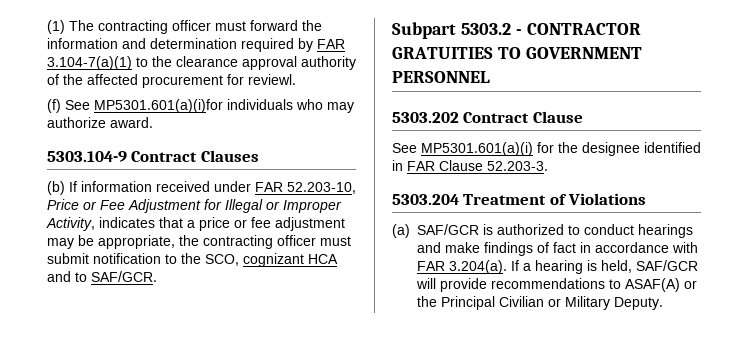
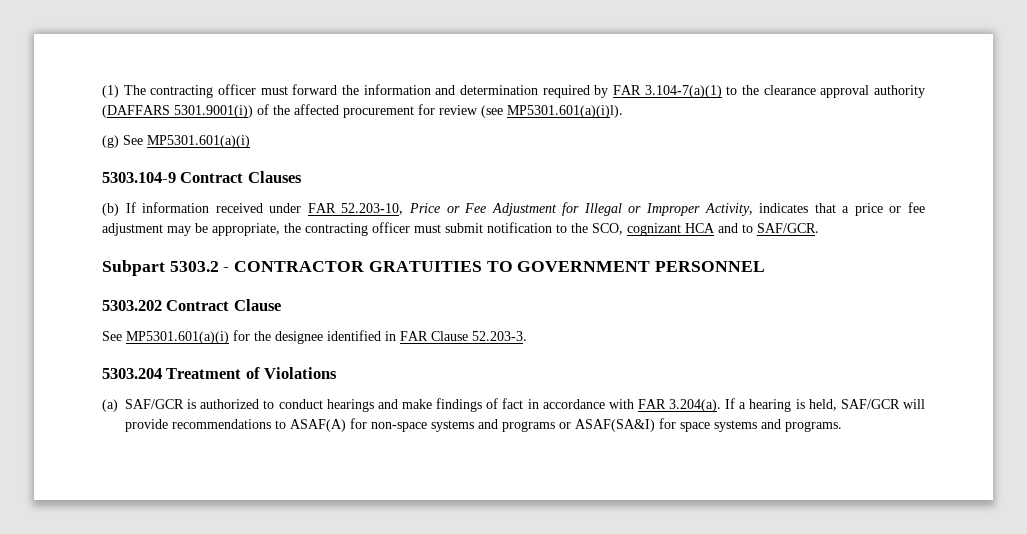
(356, 63) none -> [102,105,253,118] (DAFFARS 5301.9001(i))
[248,74,296,85] [47,99,354,113] [47,117,153,128] reviewl. // (f) See MP5301.601(a)(i)for individuals who may authorize award. -> [439,105,623,118] [102,135,250,148] review (see MP5301.601(a)(i)l). // (g) See MP5301.601(a)(i)
[684,280,697,289] [417,296,663,310] or the Principal Civilian or Military Deputy. -> [350,418,842,432] for non-space systems and programs or ASAF(SA&I) for space systems and programs.

